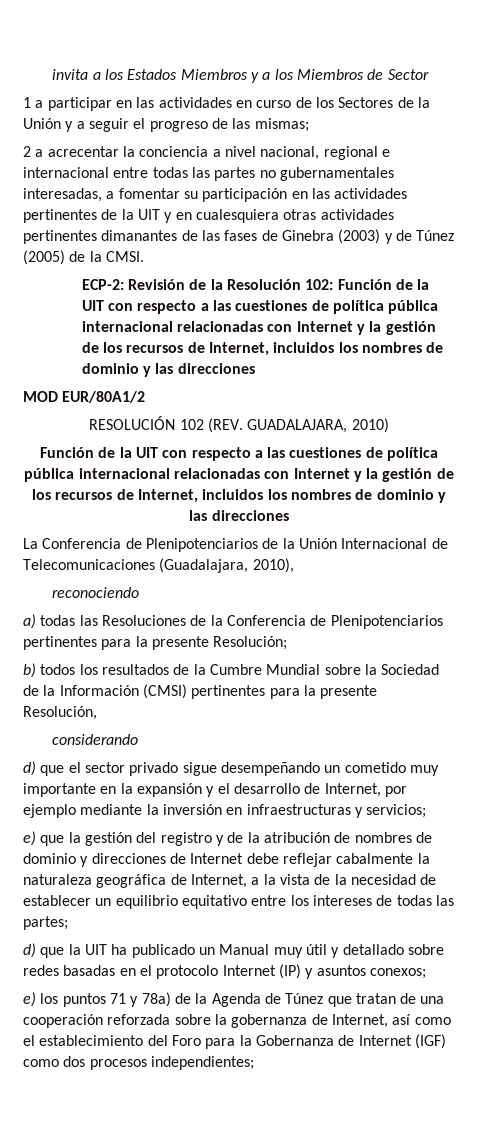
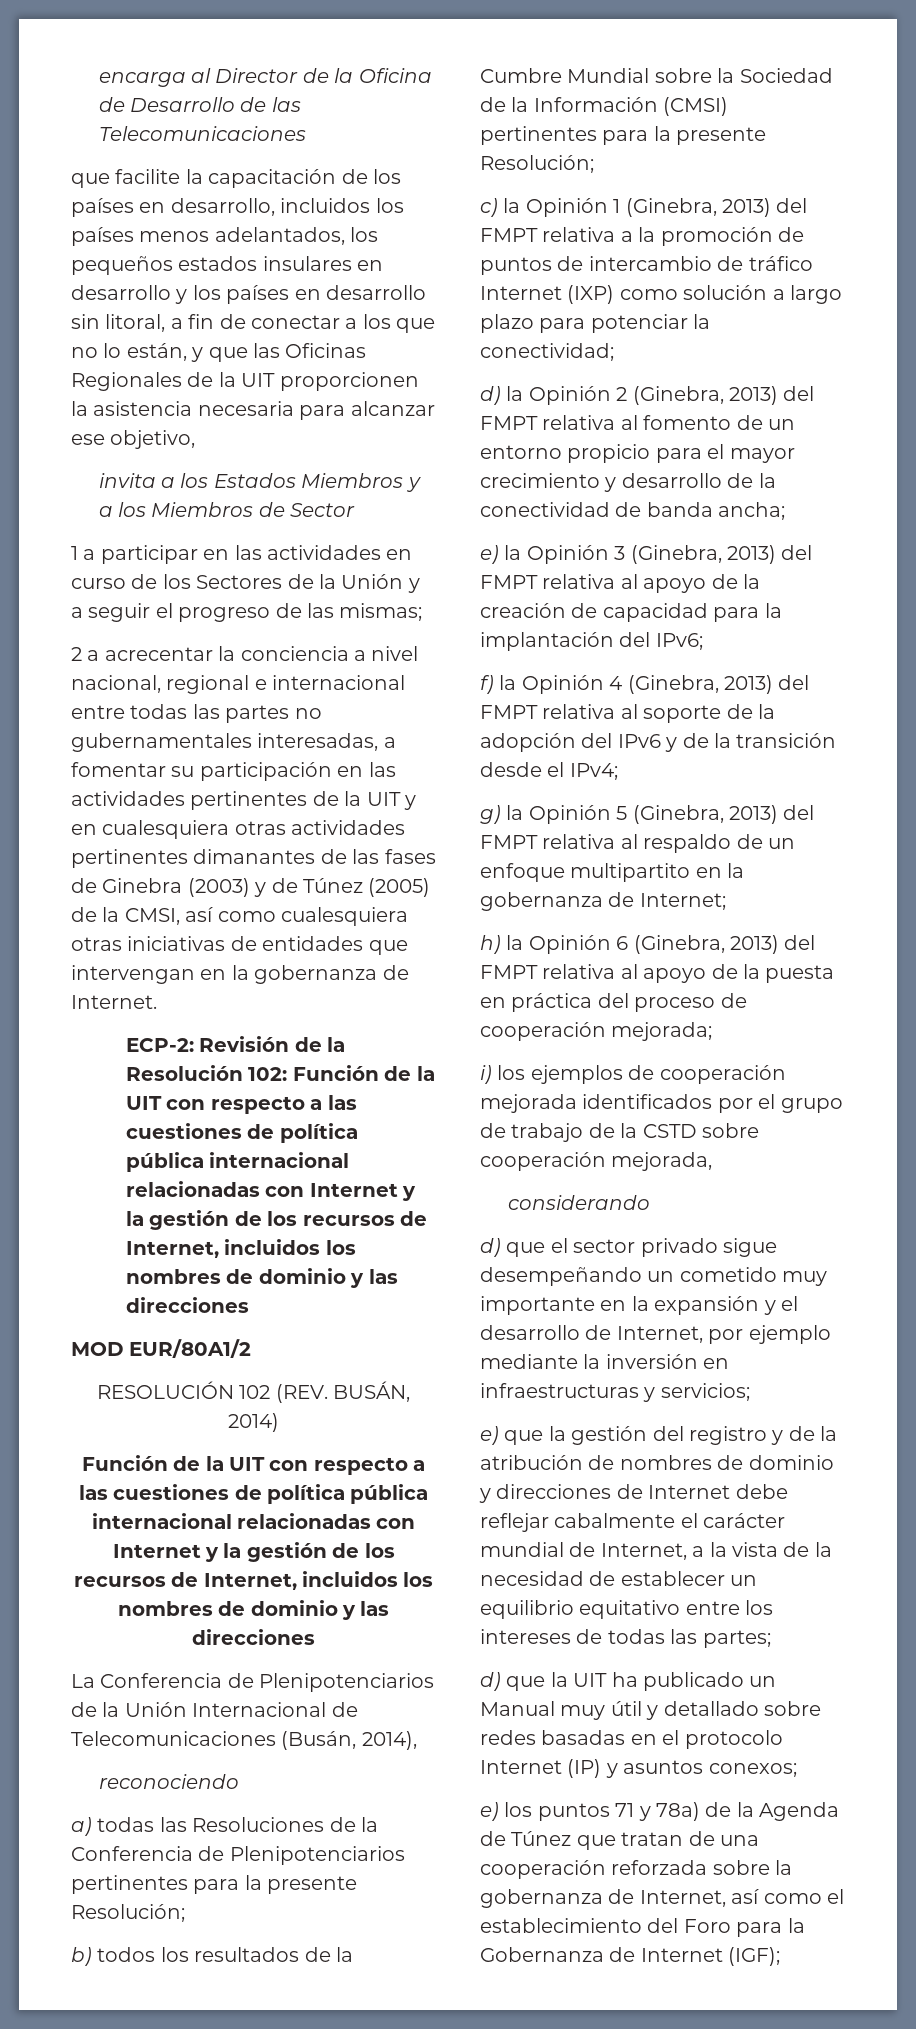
(52, 74) none -> [98,68,432,87] [98,97,301,112] [98,126,306,141] [71,169,401,188] [71,198,404,217] [71,227,379,246] [71,256,384,275] [71,285,426,304] [71,314,436,333] [71,343,367,362] [71,372,419,391] [71,401,435,420] [71,430,196,449] encarga al Director de la Oficina de Desarrollo de las Telecomunicaciones // que facilite la capacitación de los países en desarrollo, incluidos los países menos adelantados, los pequeños estados insulares en desarrollo y los países en desarrollo sin litoral, a fin de conectar a los que no lo están, y que las Oficinas Regionales de la UIT proporcionen la asistencia necesaria para alcanzar ese objetivo, //
[105,251,144,262] CMSI. -> [124,907,408,926] [71,936,408,955] [71,965,409,984] [71,995,157,1009] CMSI, así como cualesquiera otras iniciativas de entidades que intervengan en la gobernanza de Internet.
[247,418,389,433] GUADALAJARA, 2010) -> [333,1381,411,1402] [228,1413,279,1432] BUSÁN, 2014)
[159,558,294,573] (Guadalajara, 2010), -> [281,1731,417,1750] (Busán, 2014),
[23,706,97,720] Resolución, -> [480,155,594,173] [480,198,808,217] [480,227,804,246] [480,256,813,275] [480,285,842,304] [480,314,711,333] [480,343,614,361] [480,386,815,405] [480,415,795,430] [480,444,795,463] [480,473,776,492] [480,502,786,520] [480,545,813,564] [480,574,760,593] [480,603,782,622] [480,632,703,651] [480,675,810,694] [480,704,775,723] [480,733,837,752] [480,762,618,780] [480,805,815,824] [480,834,795,853] [480,863,745,882] [480,892,726,911] [480,935,816,954] [480,964,835,983] [480,993,747,1012] [480,1022,713,1041] [480,1065,786,1084] [480,1094,843,1113] [480,1123,759,1142] [480,1152,713,1171] Resolución; // c) la Opinión 1 (Ginebra, 2013) del FMPT relativa a la promoción de puntos de intercambio de tráfico Internet (IXP) como solución a largo plazo para potenciar la conectividad; // d) la Opinión 2 (Ginebra, 2013) del FMPT relativa al fomento de un entorno propicio para el mayor crecimiento y desarrollo de la conectividad de banda ancha; // e) la Opinión 3 (Ginebra, 2013) del FMPT relativa al apoyo de la creación de capacidad para la implantación del IPv6; // f) la Opinión 4 (Ginebra, 2013) del FMPT relativa al soporte de la adopción del IPv6 y de la transición desde el IPv4; // g) la Opinión 5 (Ginebra, 2013) del FMPT relativa al respaldo de un enfoque multipartito en la gobernanza de Internet; // h) la Opinión 6 (Ginebra, 2013) del FMPT relativa al apoyo de la puesta en práctica del proceso de cooperación mejorada; // i) los ejemplos de cooperación mejorada identificados por el grupo de trabajo de la CSTD sobre cooperación mejorada,
[417,853,430,864] [23,874,167,888] la naturaleza geográfica -> [680,1513,786,1528] [480,1542,564,1557] el carácter mundial
[414,1034,446,1049] [23,1056,254,1070] (IGF) como dos procesos independientes; -> [728,1947,781,1966] (IGF);

